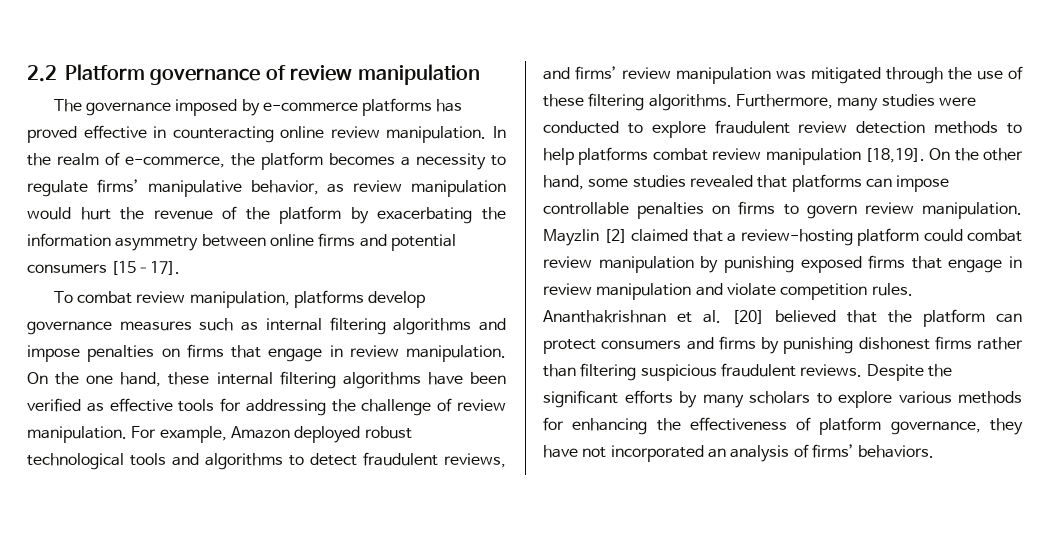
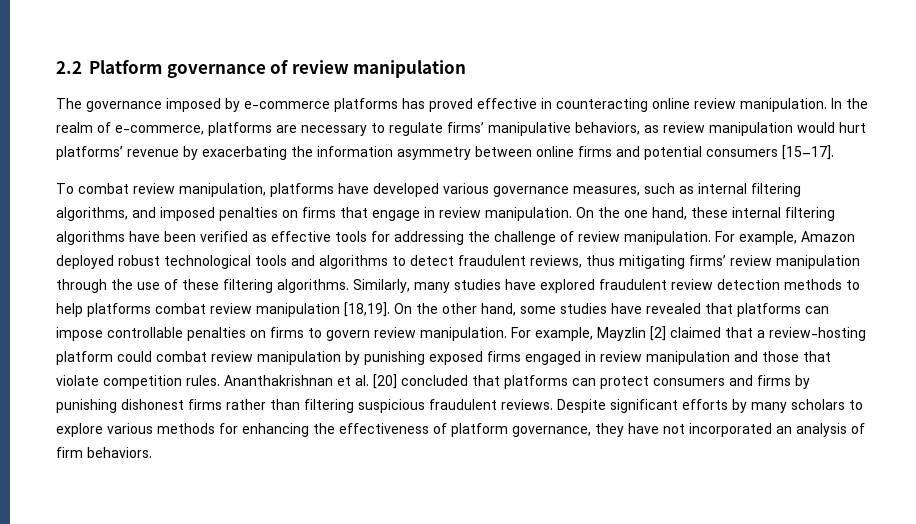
[231,152,486,170] the platform becomes a necessity -> [208,122,367,136] platforms are necessary
[250,180,319,195] behavior, -> [575,122,640,135] behaviors,
[120,206,342,224] the revenue of the platform -> [56,146,179,160] platforms’ revenue
[368,291,426,308] [27,321,192,335] develop governance measures -> [338,183,640,197] have developed various governance measures,
[393,318,507,335] [27,345,80,362] algorithms and impose -> [56,207,215,221] algorithms, and imposed
[543,67,570,80] and -> [586,255,685,269] thus mitigating
[776,67,881,84] was mitigated -> (860, 262) none
[735,94,833,109] Furthermore, -> [353,279,410,293] Similarly,
[938,97,976,106] [543,121,706,138] were conducted to explore -> [505,279,595,293] have explored
(686, 181) none -> [611,303,642,314] have
(1022, 210) none -> [511,327,593,341] For example,
[911,256,1003,273] that engage -> [525,351,581,365] engaged
(723, 289) none -> [762,351,831,362] those that
[775,309,985,327] believed that the platform -> [401,375,568,389] concluded that platforms
[927,364,952,377] the -> (606, 406) none
[811,444,854,458] firms’ -> [56,447,83,458] firm

